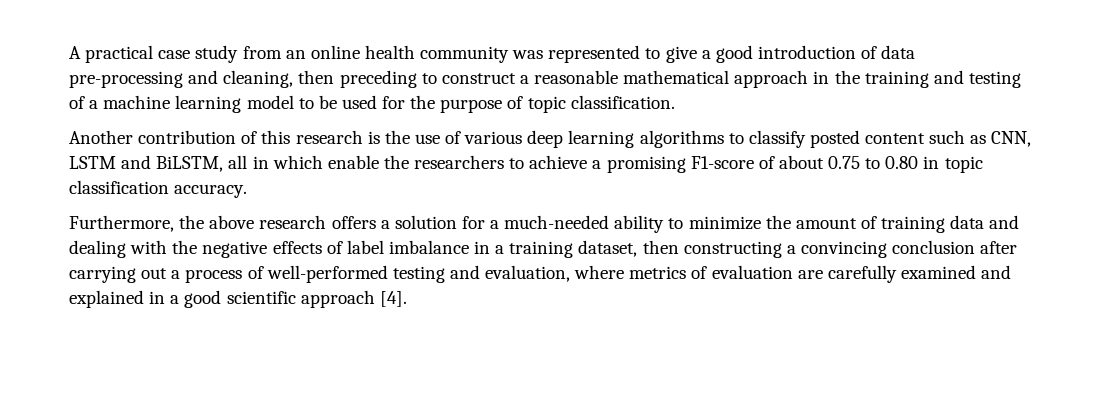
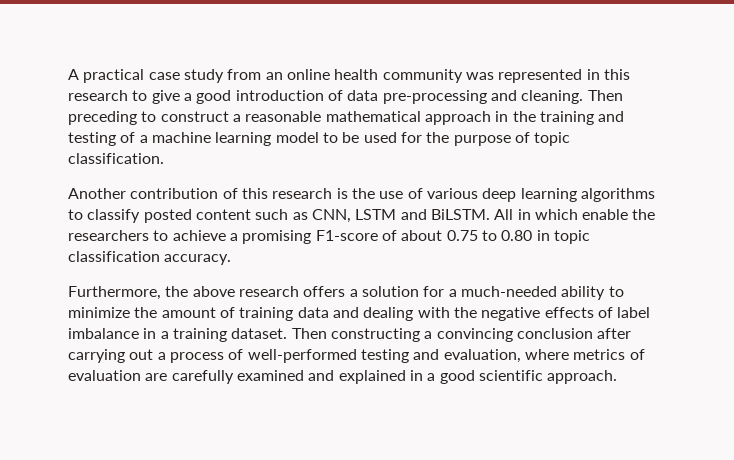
(641, 54) none -> [586,69,630,80] [68,90,128,101] in this research
[223,70,335,88] cleaning, then -> [521,90,623,104] cleaning. Then
[156,155,248,172] BiLSTM, all -> [430,209,514,220] BiLSTM. All
[578,240,679,257] dataset, then -> [231,328,327,339] dataset. Then
[300,290,407,308] approach [4]. -> [547,370,618,384] approach.

